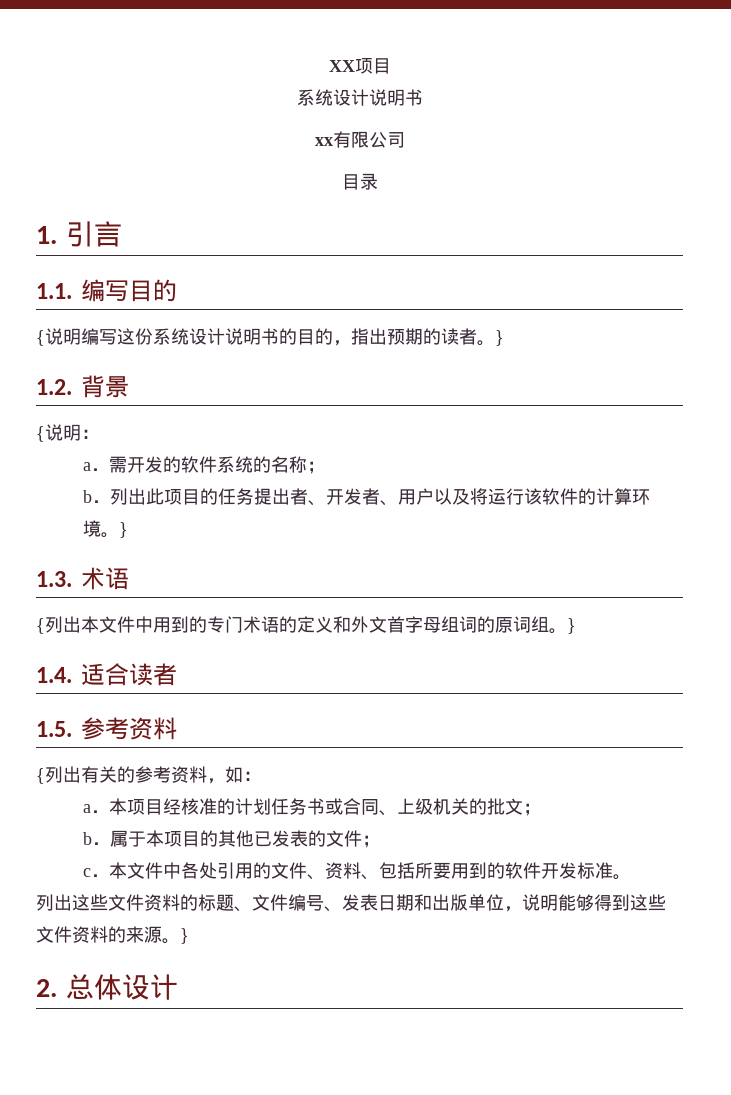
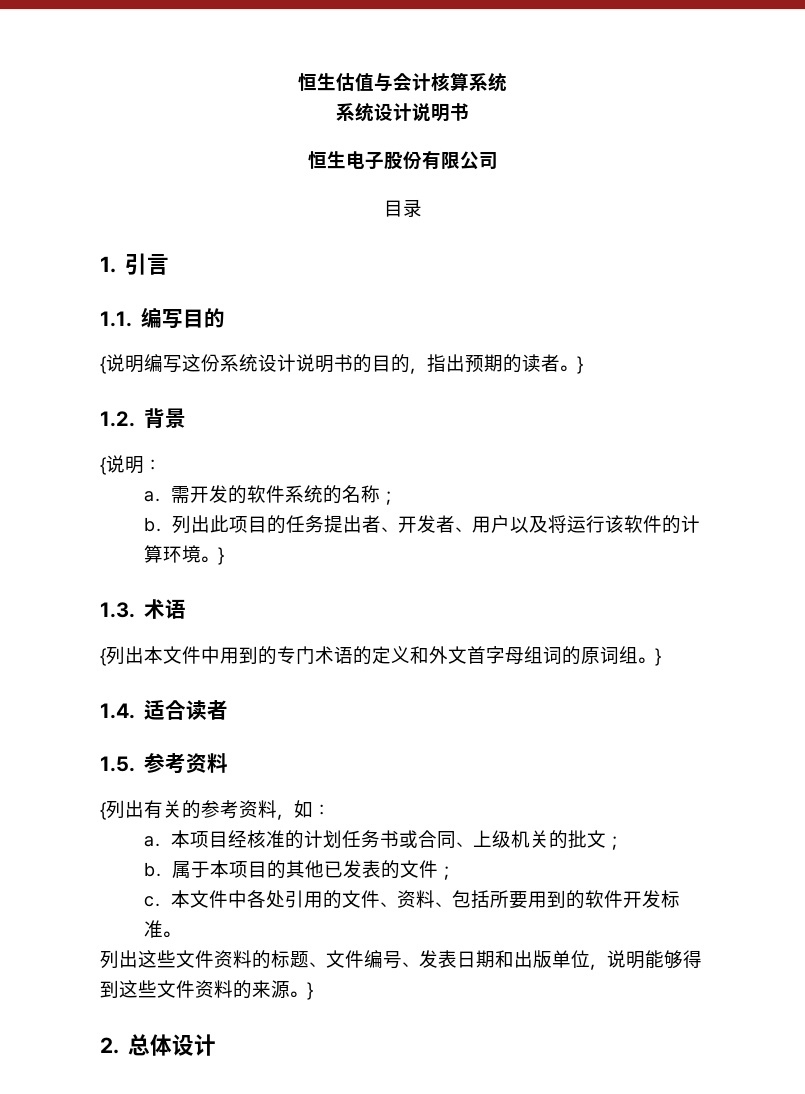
[328,58,391,74] XX项目 -> [298,72,507,92] 恒生估值与会计核算系统
[314,137,333,146] xx -> [307,151,422,170] 恒生电子股份

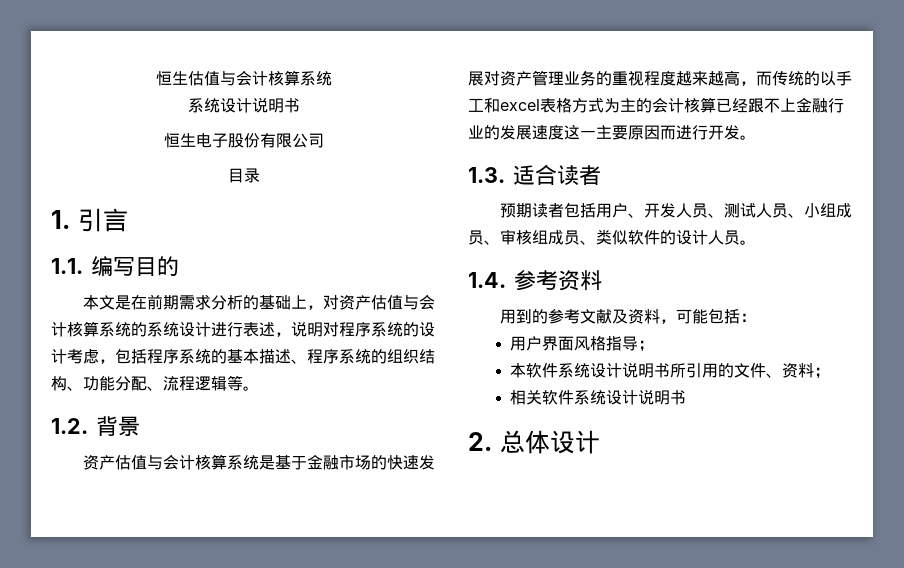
[100,354,583,374] [100,408,187,429] [100,455,161,475] [143,485,397,505] [143,515,700,534] [143,545,224,565] [100,599,187,619] [100,646,661,666] [100,700,229,720] [100,753,229,774] [100,800,330,820] [143,830,623,850] [143,860,455,880] [143,890,680,909] [143,920,180,938] [100,950,702,970] [100,980,313,1000] {说明编写这份系统设计说明书的目的，指出预期的读者。} // 1.2.背景 // {说明： // a．需开发的软件系统的名称； // b．列出此项目的任务提出者、开发者、用户以及将运行该软件的计算环境。} // 1.3.术语 // {列出本文件中用到的专门术语的定义和外文首字母组词的原词组。} // 1.4.适合读者 // 1.5.参考资料 // {列出有关的参考资料，如： // a．本项目经核准的计划任务书或合同、上级机关的批文； // b．属于本项目的其他已发表的文件； // c．本文件中各处引用的文件、资料、包括所要用到的软件开发标准。 // 列出这些文件资料的标题、文件编号、发表日期和出版单位，说明能够得到这些文件资料的来源。} -> [83,294,436,310] [51,321,435,337] [51,348,435,364] [51,375,259,391] [51,416,140,436] [83,454,436,470] [468,70,852,86] [468,97,844,113] [468,125,756,140] [468,164,601,186] [500,202,853,218] [468,229,756,245] [468,270,602,291] [500,308,757,324] [510,336,655,352] [510,362,831,379] [510,389,687,405] 本文是在前期需求分析的基础上，对资产估值与会计核算系统的系统设计进行表述，说明对程序系统的设计考虑，包括程序系统的基本描述、程序系统的组织结构、功能分配、流程逻辑等。 // 1.2.背景 // 资产估值与会计核算系统是基于金融市场的快速发展对资产管理业务的重视程度越来越高，而传统的以手工和excel表格方式为主的会计核算已经跟不上金融行业的发展速度这一主要原因而进行开发。 // 1.3.适合读者 // 预期读者包括用户、开发人员、测试人员、小组成员、审核组成员、类似软件的设计人员。 // 1.4.参考资料 // 用到的参考文献及资料，可能包括： // 用户界面风格指导； // 本软件系统设计说明书所引用的文件、资料； // 相关软件系统设计说明书

